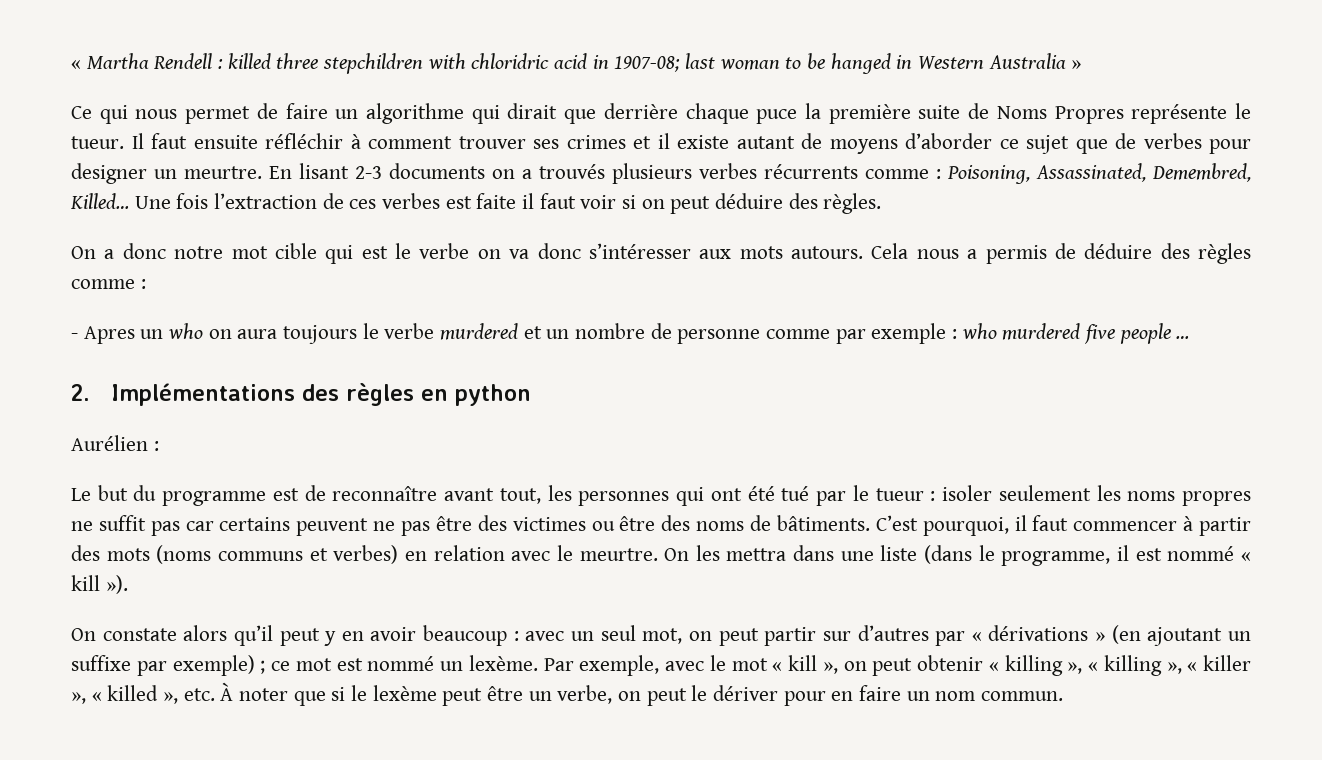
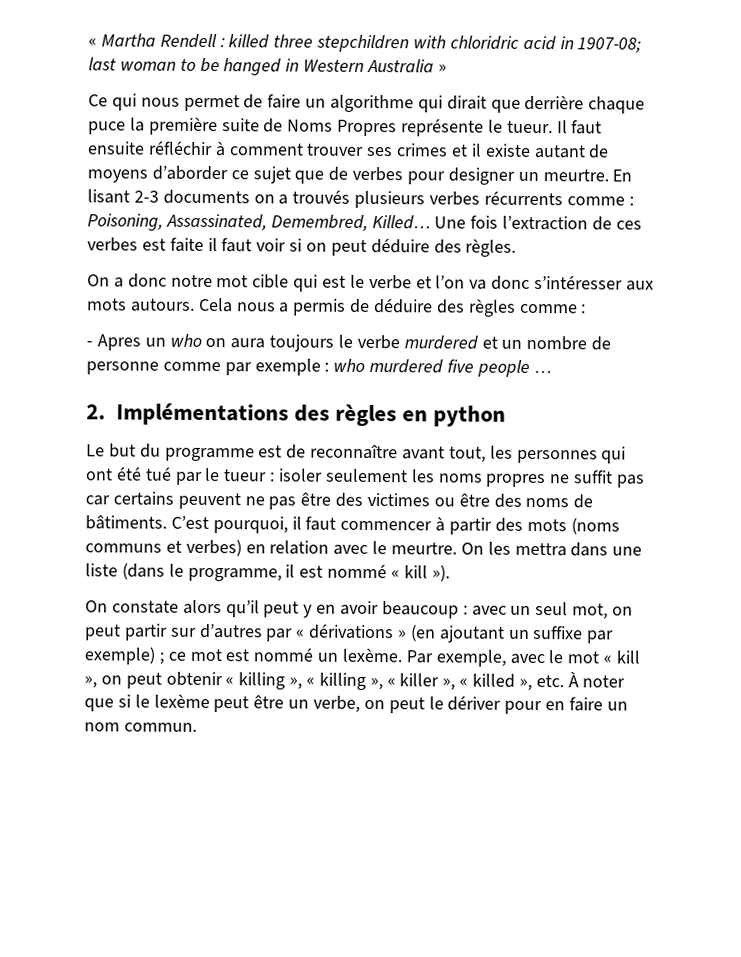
[477,249,501,259] on -> [415,275,466,289] et l’on
[71,435,159,451] // Aurélien : -> (507, 416) none

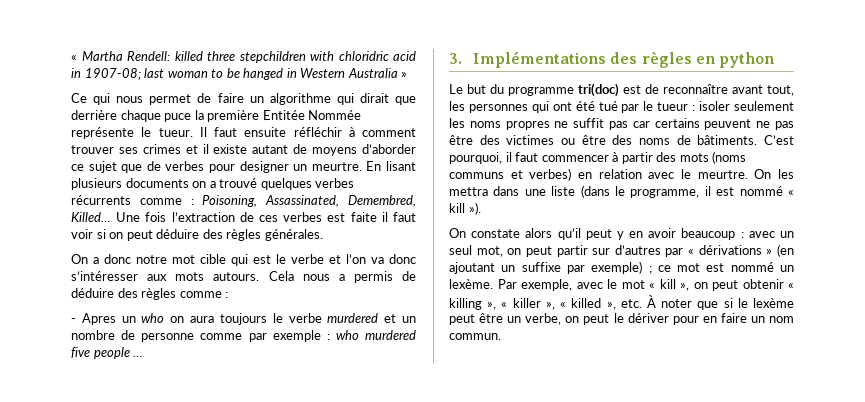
[159,33,225,49] Rendell : -> [127,51,170,61] Rendell:
[221,118,398,137] suite de Noms Propres -> [262,110,362,120] Entitée Nommée
[133,190,159,203] 2-3 -> [71,178,122,190] plusieurs
[292,189,426,209] trouvés plusieurs -> [219,178,312,190] trouvé quelques
[465,238,517,257] règles. -> [226,229,323,241] règles générales.
[86,404,106,420] 2. -> [449,53,462,64] 3.
(255, 454) none -> [578,83,619,97] tri(doc)
[318,672,396,691] killing », « -> (508, 304) none

